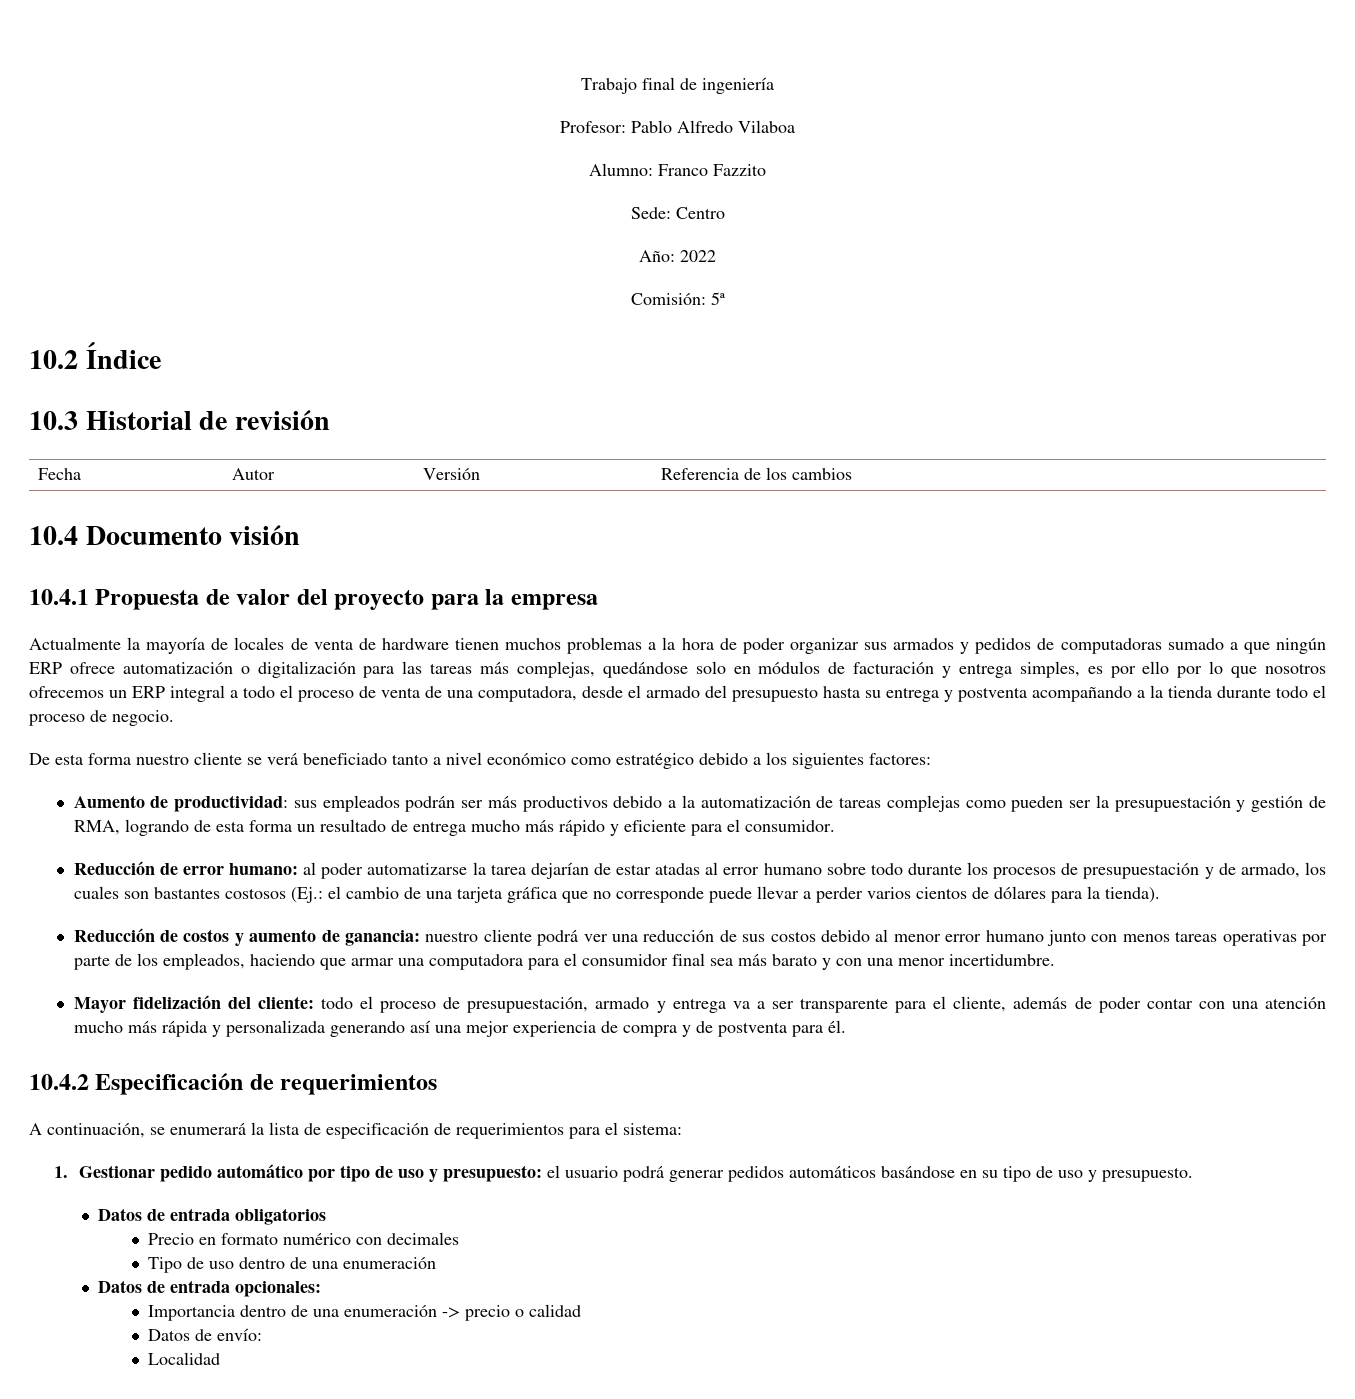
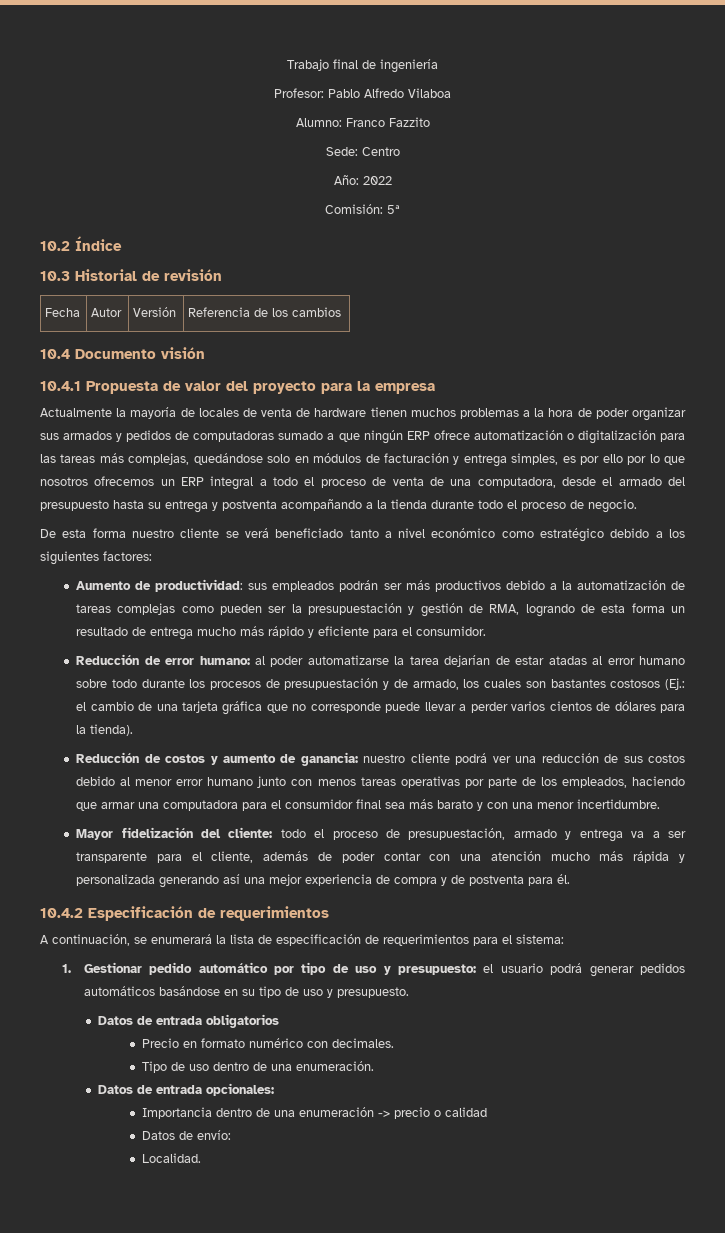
[387,1232,460,1245] decimales -> [331,1038,394,1048] decimales.
[343,1257,437,1269] enumeración -> [295,1061,374,1071] enumeración.
[148,1352,221,1365] Localidad -> [141,1153,201,1163] Localidad.

